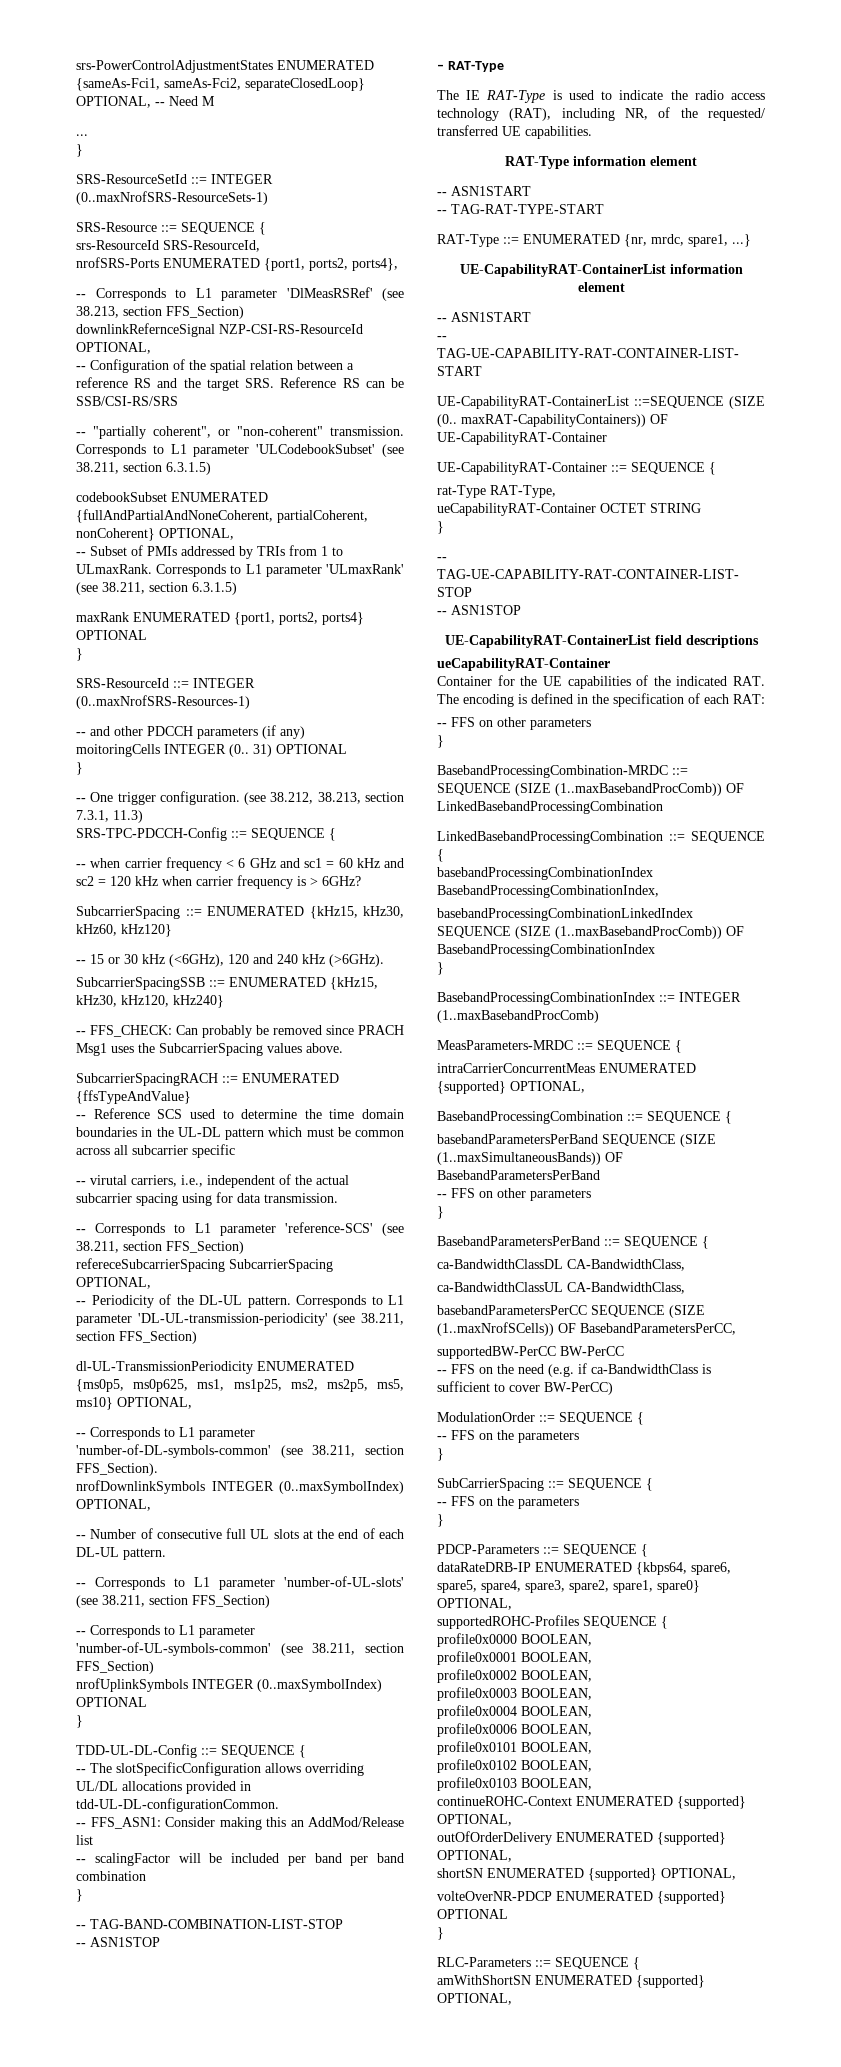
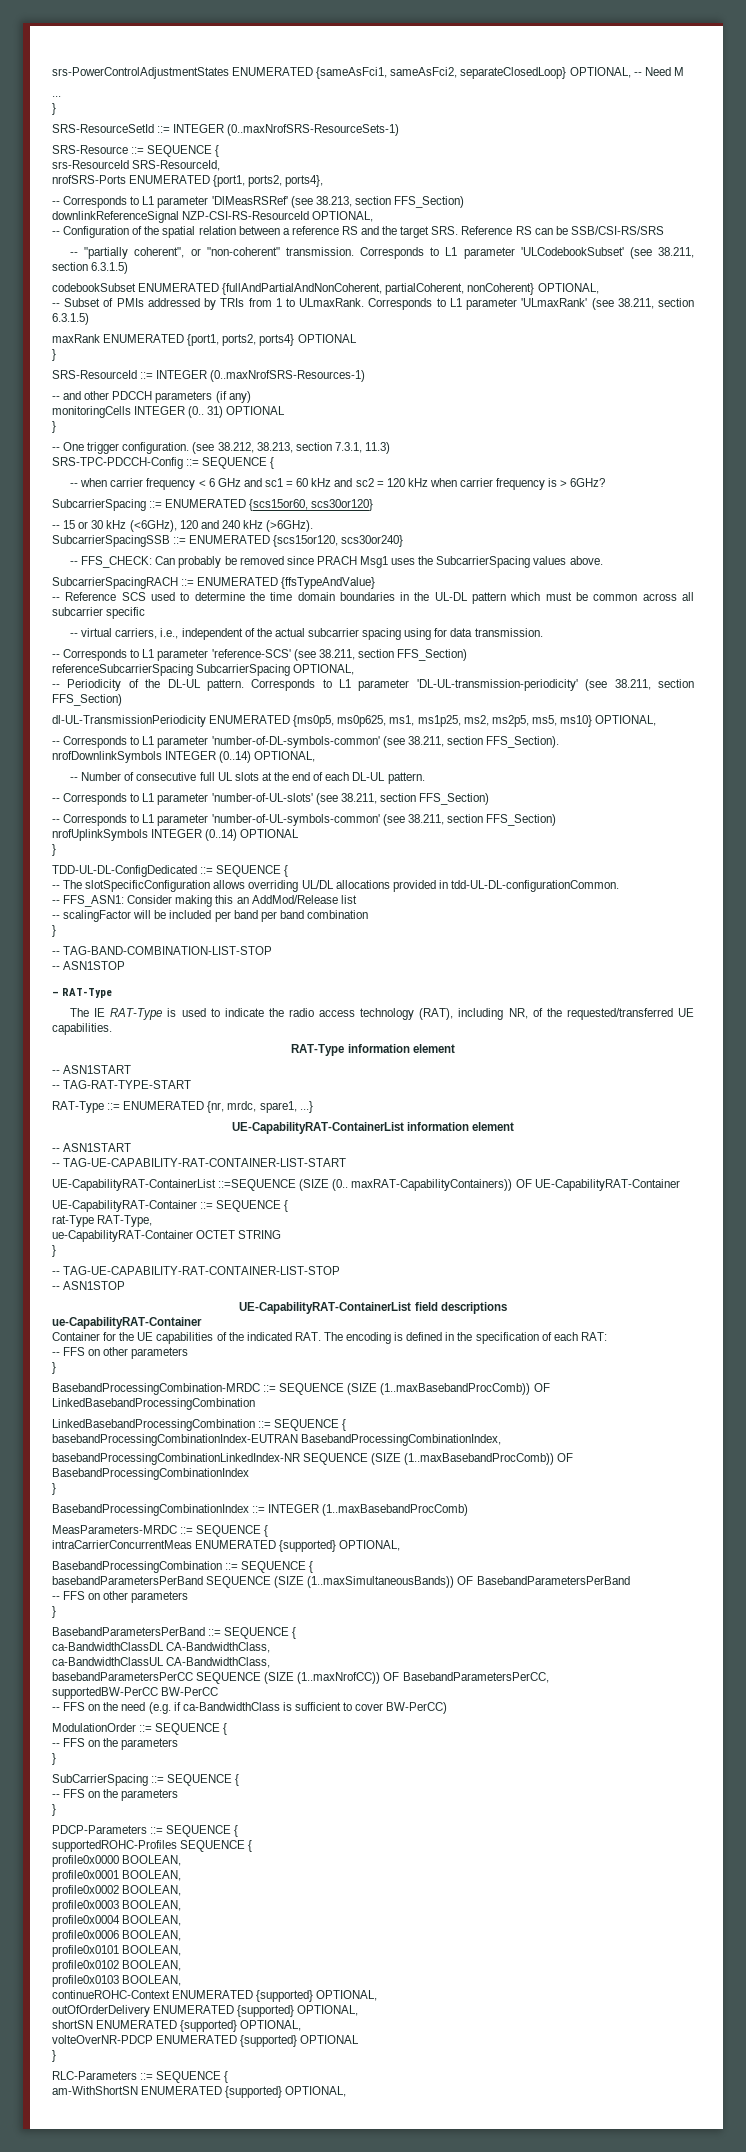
[76,78,241,91] {sameAs-Fci1, sameAs-Fci2, -> [316,67,458,79] {sameAsFci1, sameAsFci2,
[76,323,215,337] downlinkRefernceSignal -> [52,211,179,223] downlinkReferenceSignal
[76,509,273,523] {fullAndPartialAndNoneCoherent, -> [222,283,383,295] {fullAndPartialAndNonCoherent,
[76,744,160,757] moitoringCells -> [52,406,131,418] monitoringCells
[309,906,404,919] [76,924,172,937] {kHz15, kHz30, kHz60, kHz120} -> [249,499,374,511] {scs15or60, scs30or120}
[330,977,378,990] [76,995,224,1008] {kHz15, kHz30, kHz120, kHz240} -> [273,535,404,547] {scs15or120, scs30or240}
[90,1175,127,1185] virutal -> [81,628,113,637] virtual
[76,1258,225,1272] refereceSubcarrierSpacing -> [52,664,193,676] referenceSubcarrierSpacing
[279,1481,404,1494] (0..maxSymbolIndex) -> [219,751,252,763] (0..14)
[257,1679,382,1692] [76,1697,147,1707] [76,1715,83,1728] [76,1744,197,1758] (0..maxSymbolIndex) OPTIONAL // } // TDD-UL-DL-Config -> [205,829,300,841] [52,844,56,856] [52,865,197,877] (0..14) OPTIONAL // } // TDD-UL-DL-ConfigDedicated
[708,108,765,121] [437,125,498,136] requested/ transferred -> [566,1008,673,1020] requested/transferred
[437,503,596,516] ueCapabilityRAT-Container -> [52,1230,193,1242] ue-CapabilityRAT-Container
[437,658,610,671] ueCapabilityRAT-Container -> [52,1317,202,1329] ue-CapabilityRAT-Container
[437,867,653,880] basebandProcessingCombinationIndex -> [52,1434,298,1446] basebandProcessingCombinationIndex-EUTRAN
[437,908,693,921] basebandProcessingCombinationLinkedIndex -> [52,1453,300,1465] basebandProcessingCombinationLinkedIndex-NR
[437,1322,554,1336] (1..maxNrofSCells)) -> [297,1672,381,1684] (1..maxNrofCC))
[437,1562,731,1575] [437,1580,700,1593] [437,1598,512,1610] // dataRateDRB-IP ENUMERATED {kbps64, spare6, spare5, spare4, spare3, spare2, spare1, spare0} OPTIONAL, -> (239, 1831) none
[437,1975,531,1985] amWithShortSN -> [52,2086,138,2095] am-WithShortSN

